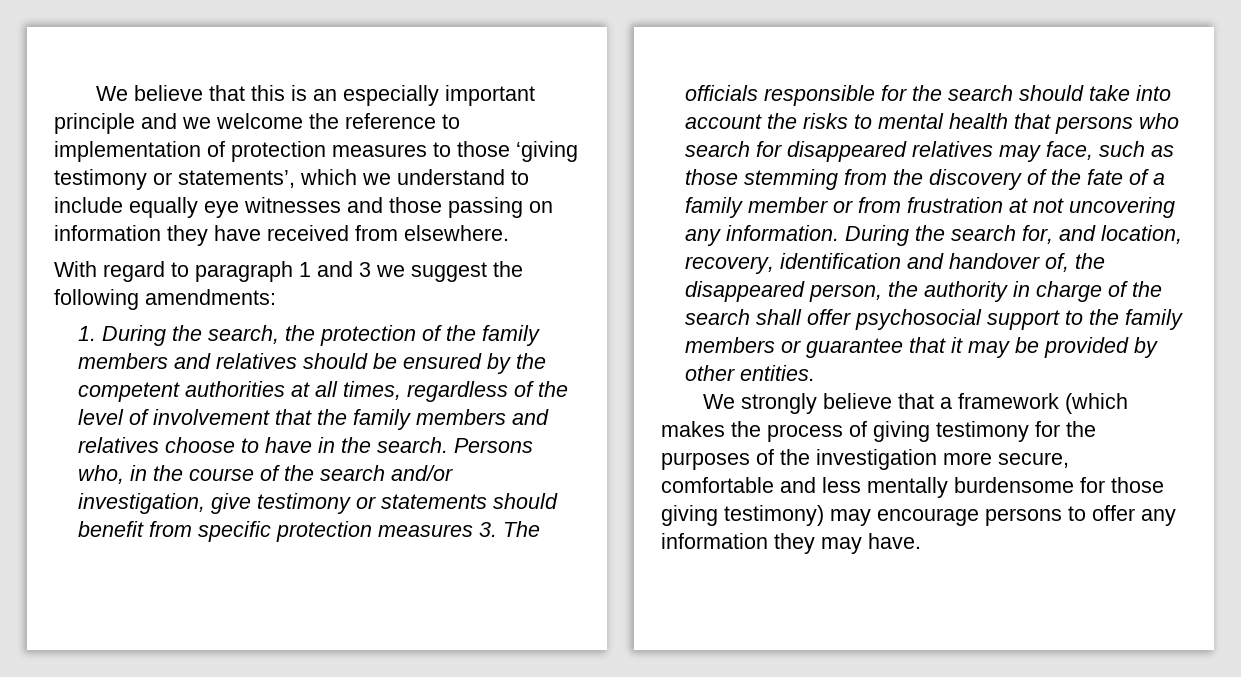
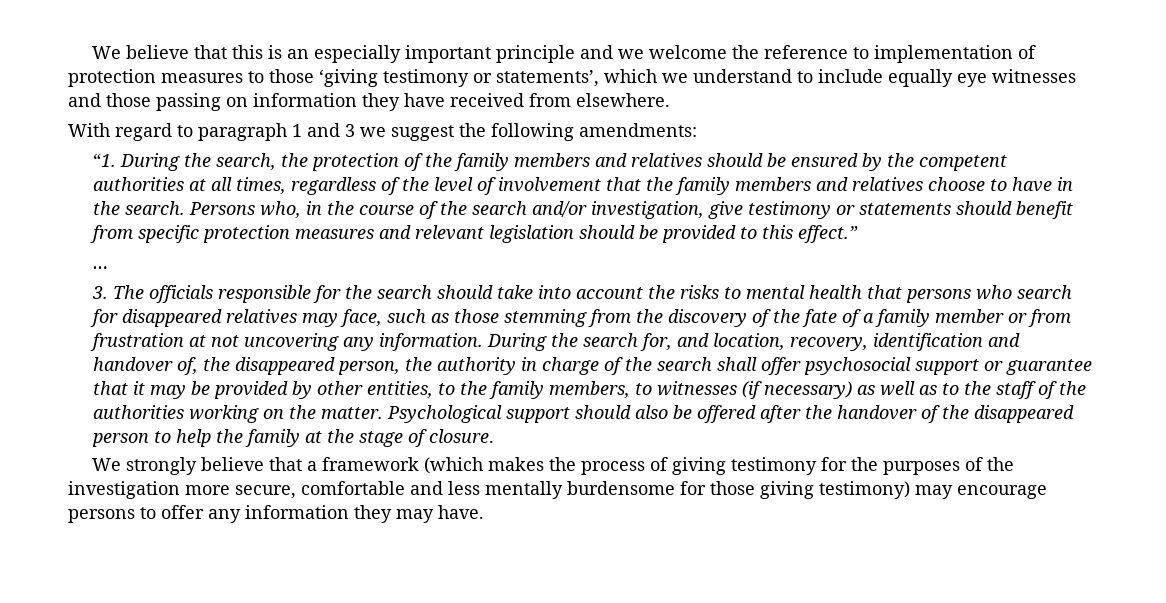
[78,326,97,341] 1. -> [92,153,116,167] “1.
(474, 530) none -> [378,225,858,243] [92,266,108,269] and relevant legislation should be provided to this effect.” // … //
[1065,309,1184,330] [685,337,776,353] to the family members -> (979, 367) none
[740,365,816,381] entities. -> [366,381,1086,399] [92,405,1074,423] [91,429,494,447] entities, to the family members, to witnesses (if necessary) as well as to the staff of the authorities working on the matter. Psychological support should also be offered after the handover of the disappeared person to help the family at the stage of closure.

